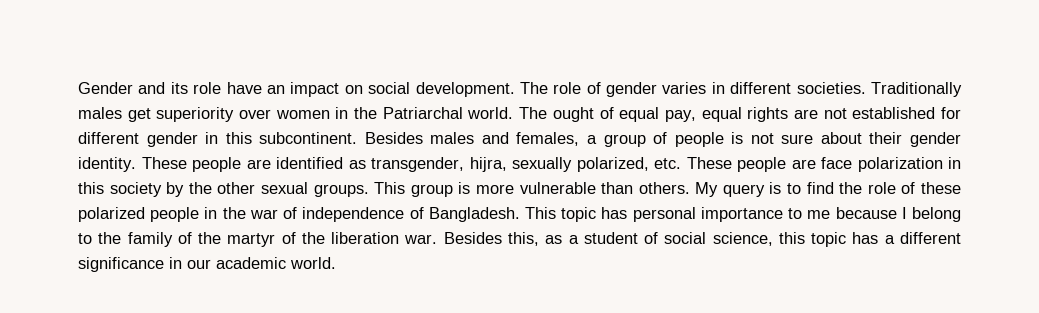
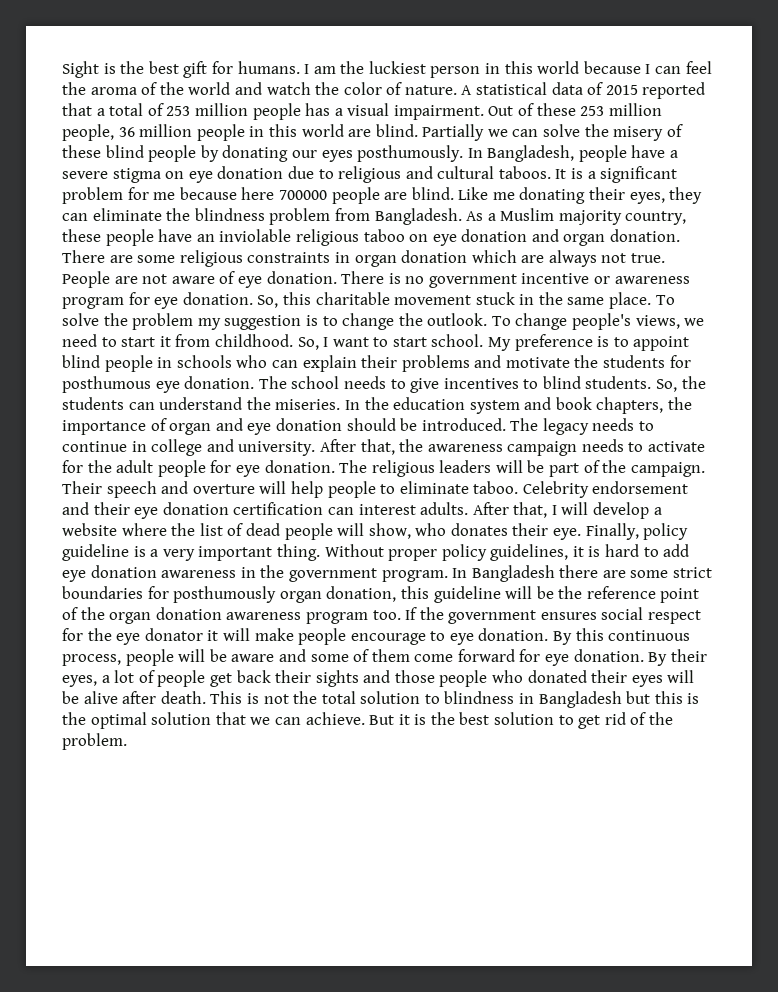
[78,82,963,97] [78,107,962,122] [78,132,961,147] [78,157,961,172] [78,182,962,197] [78,207,961,222] [78,232,961,247] [78,257,336,272] Gender and its role have an impact on social development. The role of gender varies in different societies. Traditionally males get superiority over women in the Patriarchal world. The ought of equal pay, equal rights are not established for different gender in this subcontinent. Besides males and females, a group of people is not sure about their gender identity. These people are identified as transgender, hijra, sexually polarized, etc. These people are face polarization in this society by the other sexual groups. This group is more vulnerable than others. My query is to find the role of these polarized people in the war of independence of Bangladesh. This topic has personal importance to me because I belong to the family of the martyr of the liberation war. Besides this, as a student of social science, this topic has a different significance in our academic world. -> [62,61,712,78] [62,82,706,99] [62,103,662,120] [62,124,683,141] [62,145,679,162] [62,166,678,183] [62,187,703,204] [62,208,687,225] [62,229,681,246] [62,250,666,267] [62,271,690,288] [62,292,675,309] [62,313,705,330] [62,334,690,351] [62,355,691,372] [62,376,706,393] [62,397,693,414] [62,418,655,435] [62,439,706,456] [62,460,705,477] [62,481,689,498] [62,502,662,519] [62,523,689,540] [62,544,690,561] [62,565,713,582] [62,586,700,603] [62,607,702,624] [62,628,691,645] [62,649,707,666] [62,670,695,687] [62,691,700,708] [62,712,674,729] [62,733,127,750] Sight is the best gift for humans. I am the luckiest person in this world because I can feel the aroma of the world and watch the color of nature. A statistical data of 2015 reported that a total of 253 million people has a visual impairment. Out of these 253 million people, 36 million people in this world are blind. Partially we can solve the misery of these blind people by donating our eyes posthumously. In Bangladesh, people have a severe stigma on eye donation due to religious and cultural taboos. It is a significant problem for me because here 700000 people are blind. Like me donating their eyes, they can eliminate the blindness problem from Bangladesh. As a Muslim majority country, these people have an inviolable religious taboo on eye donation and organ donation. There are some religious constraints in organ donation which are always not true. People are not aware of eye donation. There is no government incentive or awareness program for eye donation. So, this charitable movement stuck in the same place. To solve the problem my suggestion is to change the outlook. To change people's views, we need to start it from childhood. So, I want to start school. My preference is to appoint blind people in schools who can explain their problems and motivate the students for posthumous eye donation. The school needs to give incentives to blind students. So, the students can understand the miseries. In the education system and book chapters, the importance of organ and eye donation should be introduced. The legacy needs to continue in college and university. After that, the awareness campaign needs to activate for the adult people for eye donation. The religious leaders will be part of the campaign. Their speech and overture will help people to eliminate taboo. Celebrity endorsement and their eye donation certification can interest adults. After that, I will develop a website where the list of dead people will show, who donates their eye. Finally, policy guideline is a very important thing. Without proper policy guidelines, it is hard to add eye donation awareness in the government program. In Bangladesh there are some strict boundaries for posthumously organ donation, this guideline will be the reference point of the organ donation awareness program too. If the government ensures social respect for the eye donator it will make people encourage to eye donation. By this continuous process, people will be aware and some of them come forward for eye donation. By their eyes, a lot of people get back their sights and those people who donated their eyes will be alive after death. This is not the total solution to blindness in Bangladesh but this is the optimal solution that we can achieve. But it is the best solution to get rid of the problem.

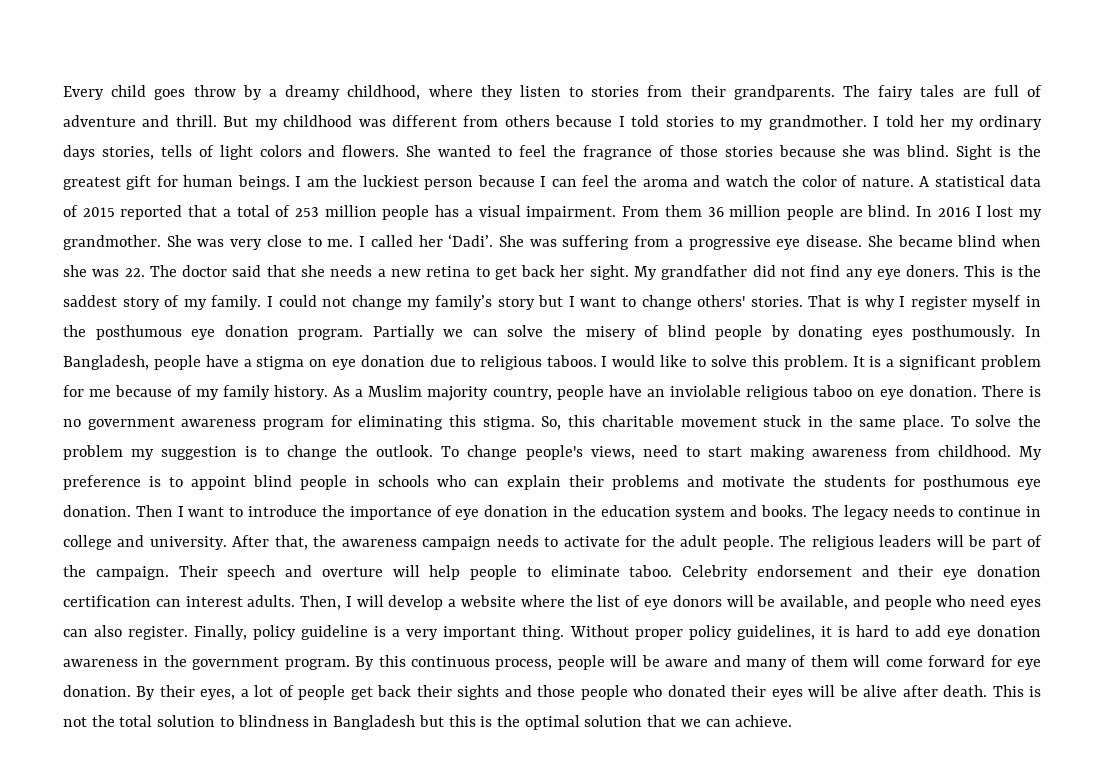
(62, 69) none -> [63,85,1042,100] [63,115,1043,130] [63,145,950,160] Every child goes throw by a dreamy childhood, where they listen to stories from their grandparents. The fairy tales are full of adventure and thrill. But my childhood was different from others because I told stories to my grandmother. I told her my ordinary days stories, tells of light colors and flowers. She wanted to feel the fragrance of those stories because she was blind.
[148,61,179,74] best -> [63,177,121,190] greatest
[237,61,300,74] humans. -> [183,175,290,190] human beings.
[485,61,580,74] in this world -> (474, 184) none
[141,82,231,95] of the world -> (688, 183) none
[488,103,662,116] [62,124,418,141] Out of these 253 million people, 36 million people in this world are blind. -> [622,205,1043,220] [63,234,1042,250] [63,265,1042,280] [63,295,1042,310] [63,325,364,340] From them 36 million people are blind. In 2016 I lost my grandmother. She was very close to me. I called her ‘Dadi’. She was suffering from a progressive eye disease. She became blind when she was 22. The doctor said that she needs a new retina to get back her sight. My grandfather did not find any eye doners. This is the saddest story of my family. I could not change my family’s story but I want to change others' stories. That is why I register myself in the posthumous eye donation program.
[62,145,101,158] these -> (660, 331) none
[291,150,317,158] our -> (864, 332) none
[62,171,108,179] severe -> (252, 363) none
[405,166,551,179] and cultural taboos. -> [546,355,848,370] taboos. I would like to solve this problem.
[241,187,703,204] [62,208,462,225] here 700000 people are blind. Like me donating their eyes, they can eliminate the blindness problem from Bangladesh. -> [177,385,329,400] of my family history.
[62,229,101,242] these -> (552, 393) none
[461,229,681,246] [62,250,666,267] [62,271,262,288] donation and organ donation. There are some religious constraints in organ donation which are always not true. People are not aware of eye -> (904, 394) none
[521,273,611,284] incentive or -> (175, 423) none
[154,292,253,309] eye donation. -> [358,415,535,430] eliminating this stigma.
[684,318,705,326] we -> (635, 453) none
[159,334,484,350] it from childhood. So, I want to start school. -> [749,445,1011,460] making awareness from childhood.
[258,376,706,393] [62,397,693,414] [62,418,506,435] The school needs to give incentives to blind students. So, the students can understand the miseries. In the education system and book chapters, the importance of organ and eye donation should be introduced. -> [135,505,808,520] Then I want to introduce the importance of eye donation in the education system and books.
[157,460,335,477] people for eye donation. -> [722,535,774,550] people.
[472,502,548,518] After that, -> [300,595,342,610] Then,
[245,523,582,540] dead people will show, who donates their eye. -> [643,595,1041,610] [63,625,189,640] eye donors will be available, and people who need eyes can also register.
[452,565,713,582] [62,586,700,603] [62,607,702,624] [62,628,549,645] In Bangladesh there are some strict boundaries for posthumously organ donation, this guideline will be the reference point of the organ donation awareness program too. If the government ensures social respect for the eye donator it will make people encourage to eye donation. -> (350, 664) none
[310,654,349,662] some -> [746,659,788,670] many
(410, 655) none -> [853,655,881,667] will
[369,712,674,729] [62,733,127,750] But it is the best solution to get rid of the problem. -> (793, 721) none

